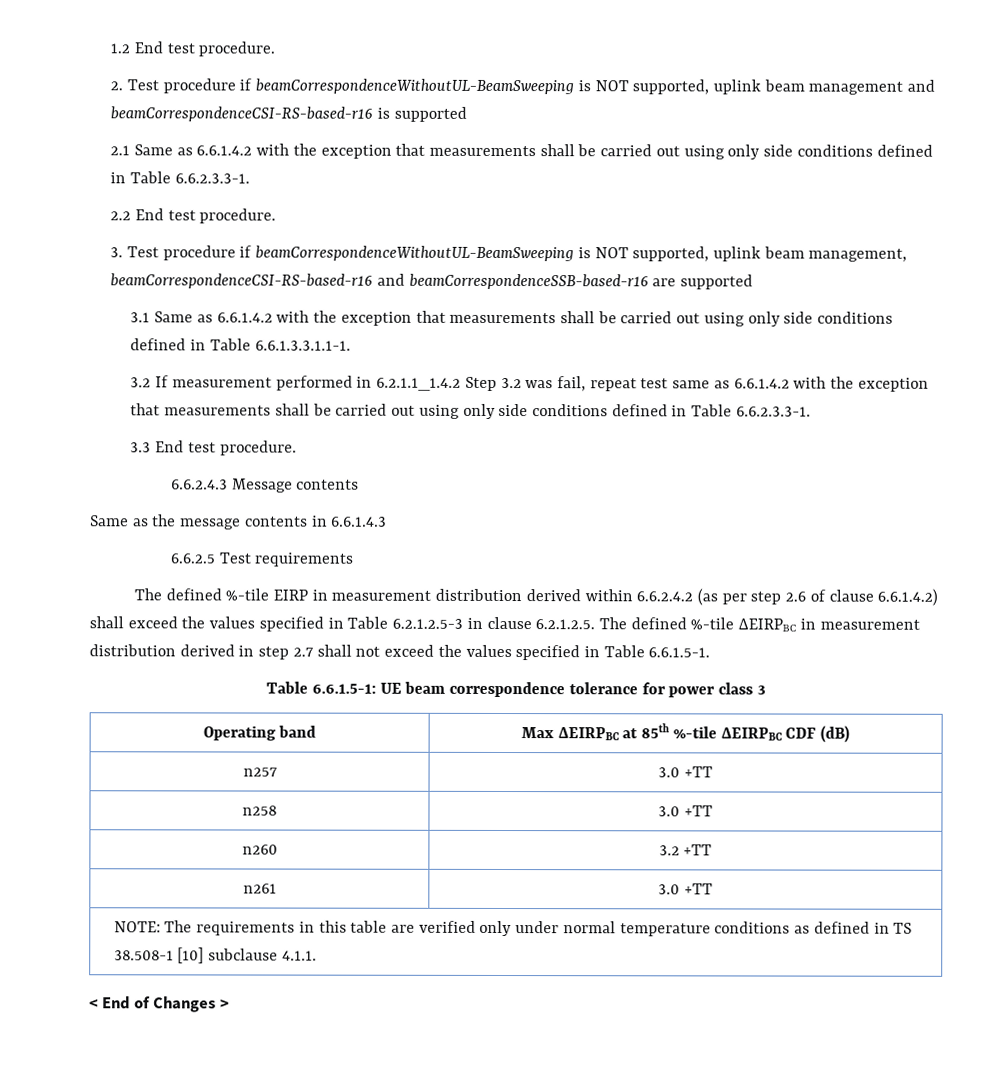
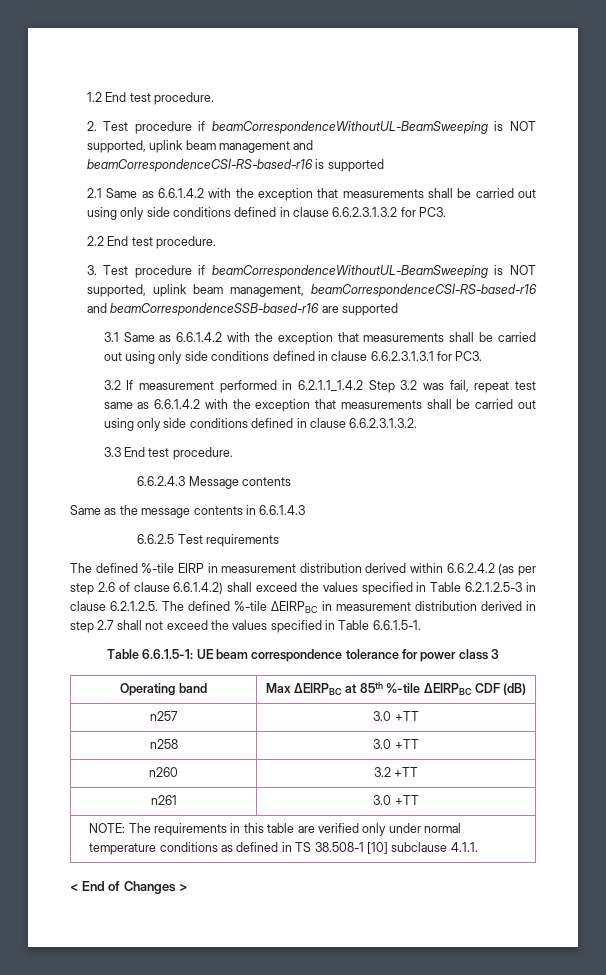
[129,171,250,184] Table 6.6.2.3.3-1. -> [293,207,447,217] clause 6.6.2.3.1.3.2 for PC3.
[209,338,351,351] Table 6.6.1.3.3.1.1-1. -> [331,351,483,361] clause 6.6.2.3.1.3.1 for PC3.
[691,404,811,417] Table 6.6.2.3.3-1. -> [309,418,418,428] clause 6.6.2.3.1.3.2.

